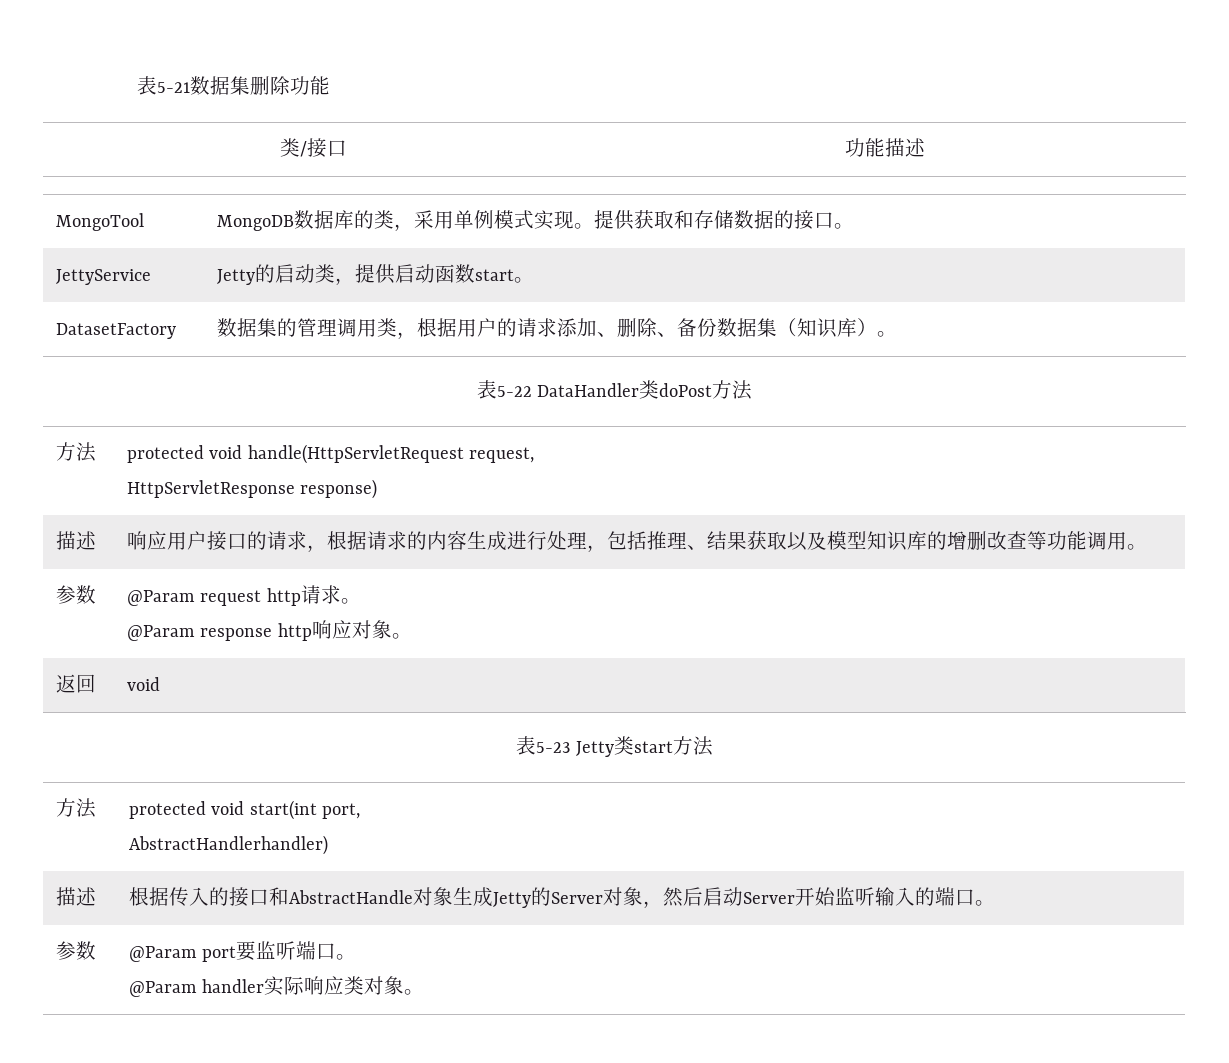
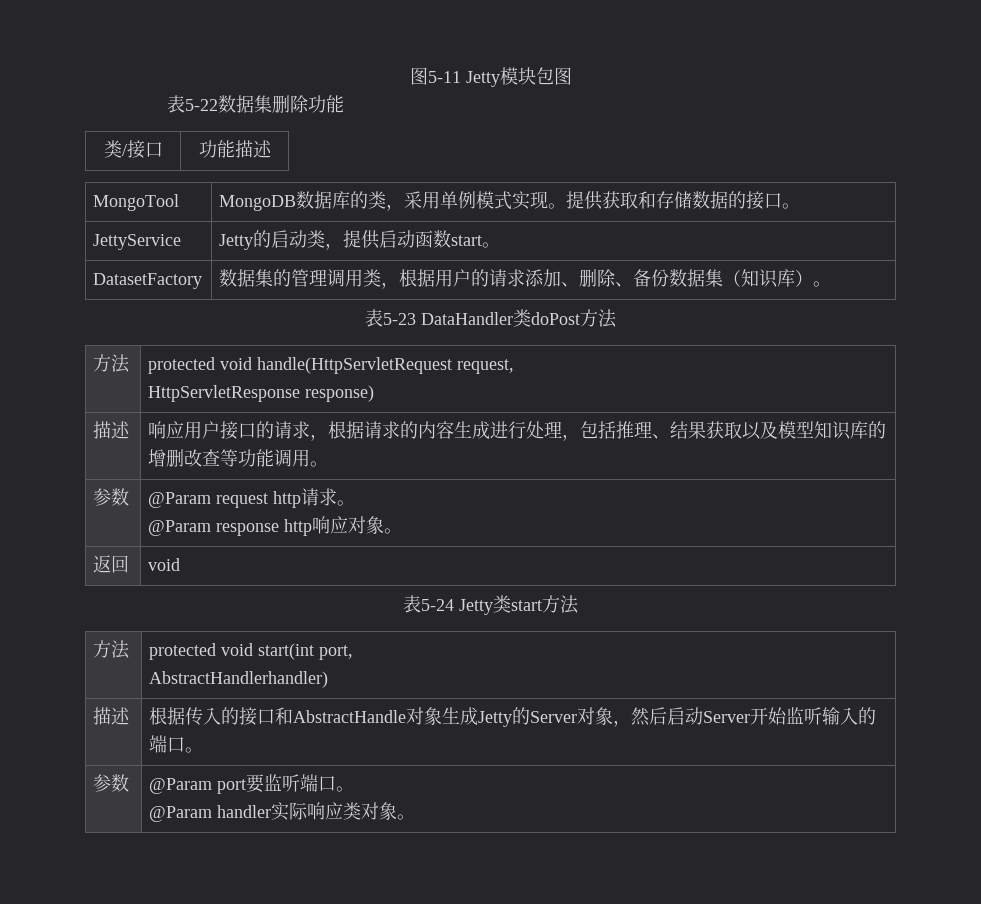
[136,76,190,95] 表5-21 -> [409,67,572,87] [166,95,218,113] 图5-11 Jetty模块包图 // 表5-22
[496,386,532,397] 5-22 -> [383,313,416,325] 5-23
[536,742,571,753] 5-23 -> [421,599,454,611] 5-24

